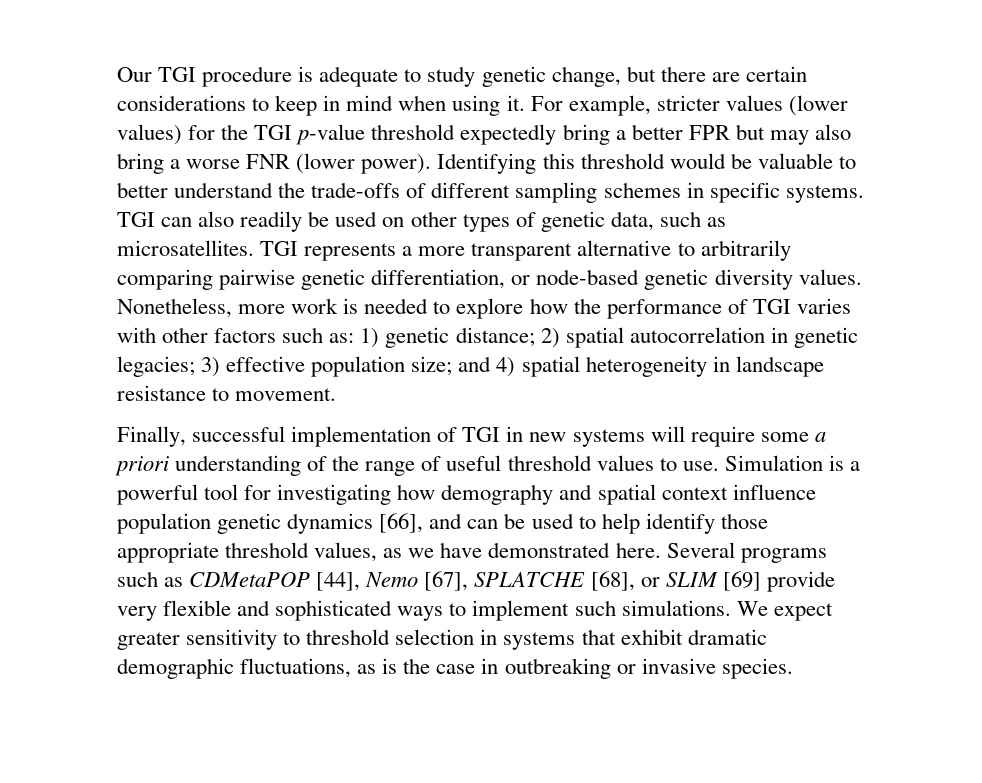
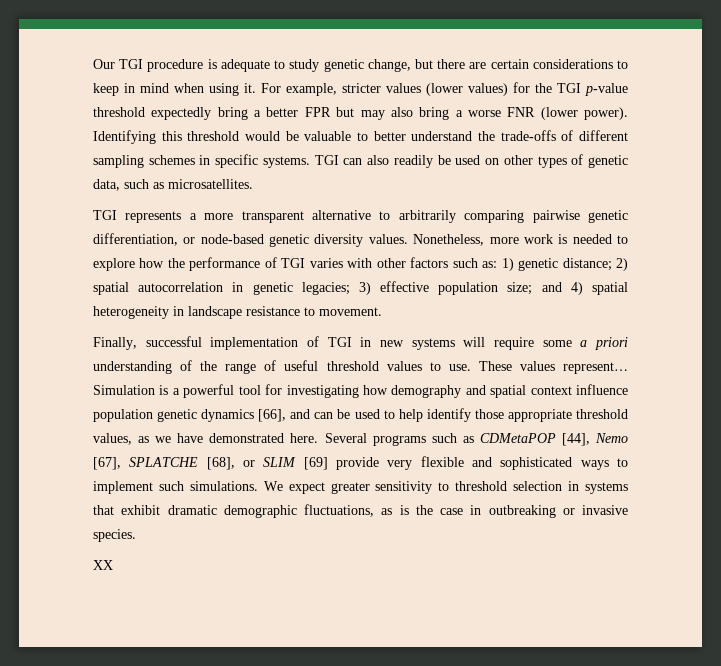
(254, 248) none -> (253, 184) //
(719, 466) none -> [478,361,628,374] These values represent…
(793, 668) none -> [93,560,113,570] // XX

